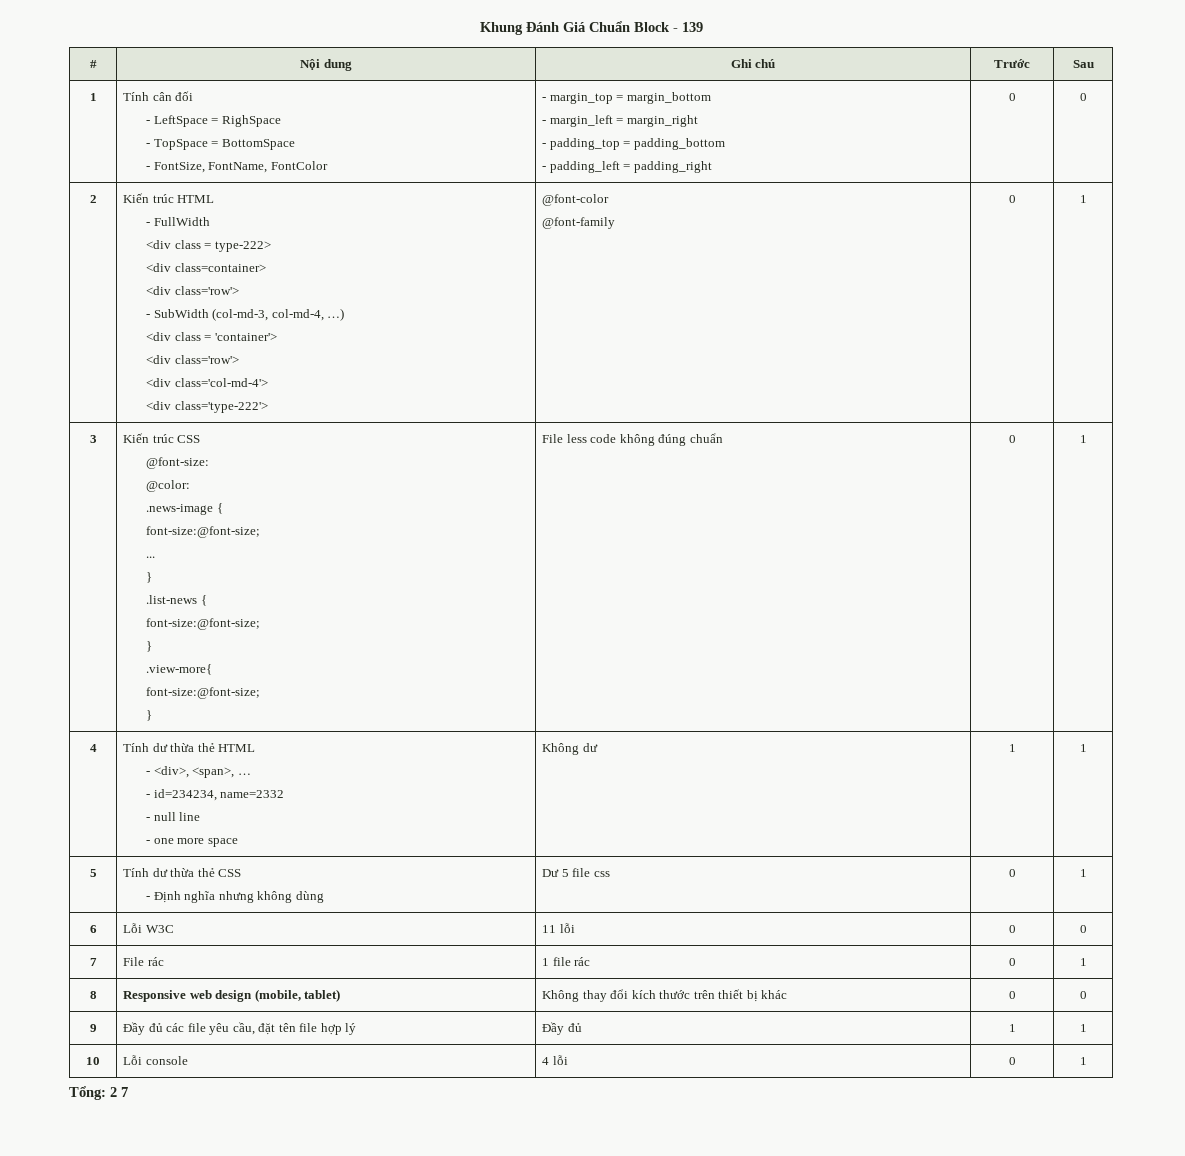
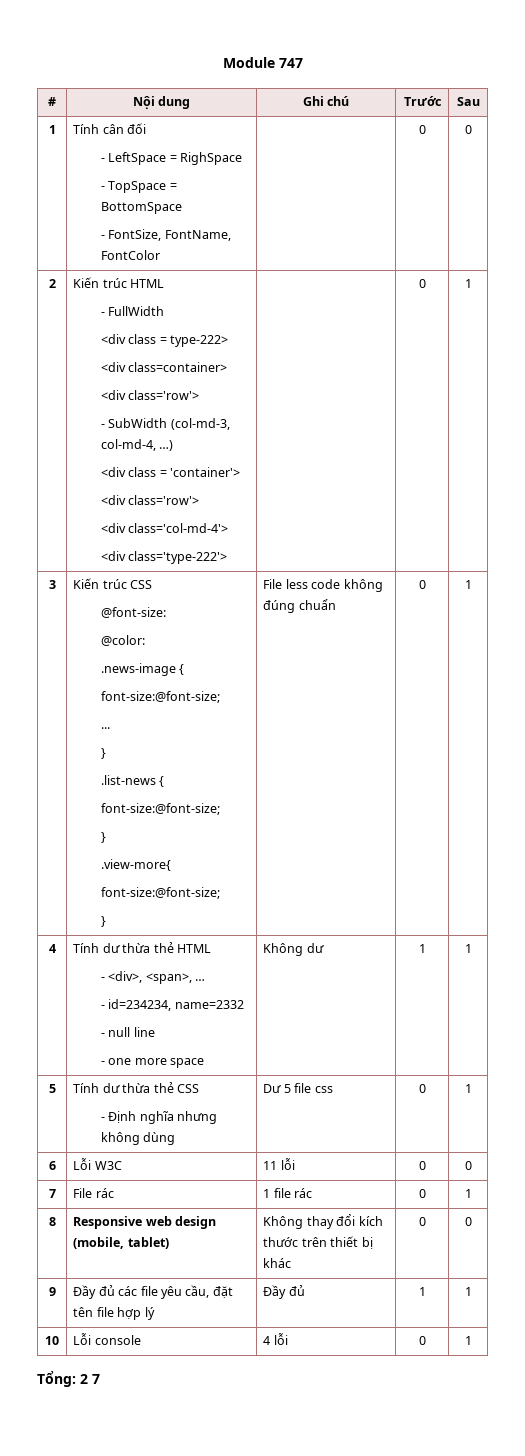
[479,21,703,35] Khung Đánh Giá Chuẩn Block - 139 -> [222,57,303,68] Module 747
[542,92,711,104] [542,115,698,127] [542,138,725,150] [542,161,712,173] - margin_top = margin_bottom // - margin_left = margin_right // - padding_top = padding_bottom // - padding_left = padding_right -> (160, 255) none
[542,194,610,206] [542,217,616,229] @font-color // @font-family -> (228, 557) none

